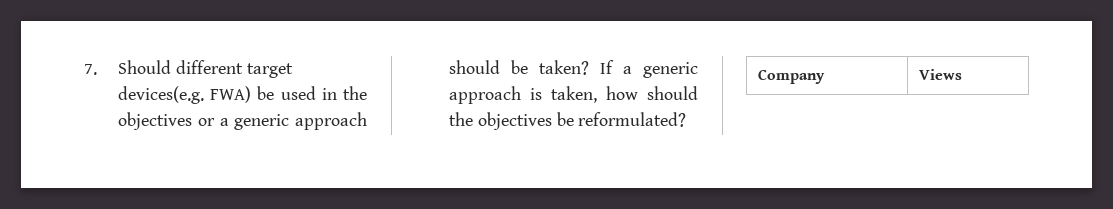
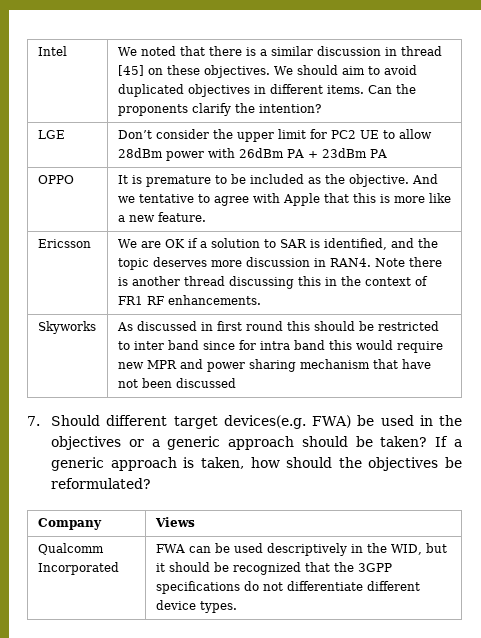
(84, 69) none -> [37,46,67,56] [117,46,442,56] [117,65,417,78] [117,84,416,97] [117,103,321,116] [37,130,65,139] [117,129,432,142] [117,148,387,161] [37,175,74,184] [117,174,438,187] [117,193,451,206] [117,212,206,222] [37,239,91,248] [117,238,438,250] [117,257,442,270] [117,276,428,289] [117,295,261,305] [37,321,96,334] [116,321,439,331] [117,340,443,353] [117,359,431,372] [117,378,236,388] Intel | We noted that there is a similar discussion in thread [45] on these objectives. We should aim to avoid duplicated objectives in different items. Can the proponents clarify the intention? // LGE | Don’t consider the upper limit for PC2 UE to allow 28dBm power with 26dBm PA + 23dBm PA // OPPO | It is premature to be included as the objective. And we tentative to agree with Apple that this is more like a new feature. // Ericsson | We are OK if a solution to SAR is identified, and the topic deserves more discussion in RAN4. Note there is another thread discussing this in the context of FR1 RF enhancements. // Skyworks | As discussed in first round this should be restricted to inter band since for intra band this would require new MPR and power sharing mechanism that have not been discussed //
(963, 74) none -> [37,543,104,555] [37,562,119,575] [155,543,447,556] [155,562,392,575] [155,581,420,594] [155,600,237,613] // Qualcomm Incorporated | FWA can be used descriptively in the WID, but it should be recognized that the 3GPP specifications do not differentiate different device types.

